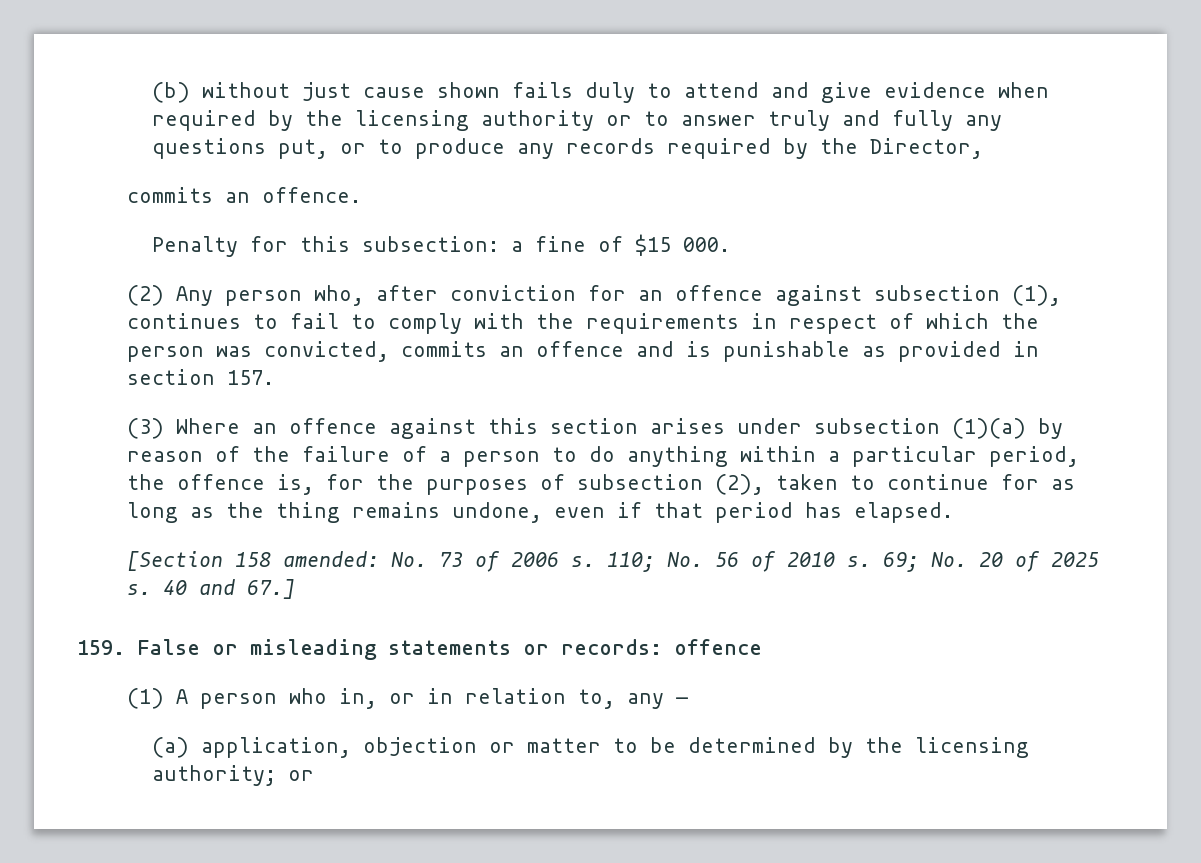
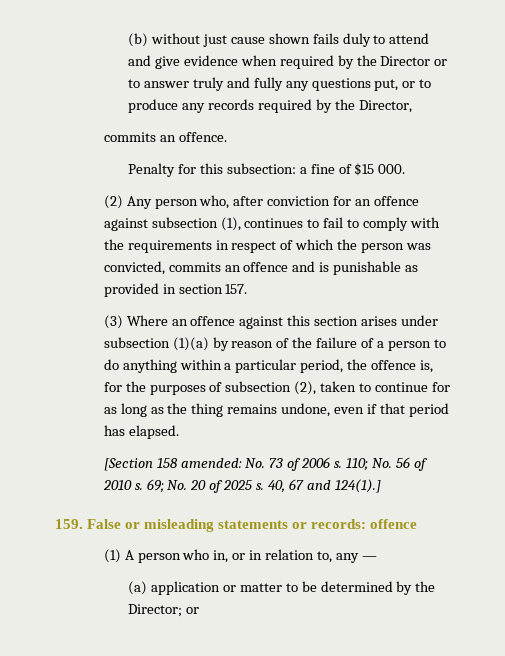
[354,110,594,131] licensing authority -> [380,56,431,66] Director
[162,579,295,599] 40 and 67.] -> [268,479,381,493] 40, 67 and 124(1).]
[200,737,477,758] application, objection -> [150,581,220,595] application
[914,737,1029,758] [151,765,276,786] licensing authority; -> [128,604,183,617] Director;

